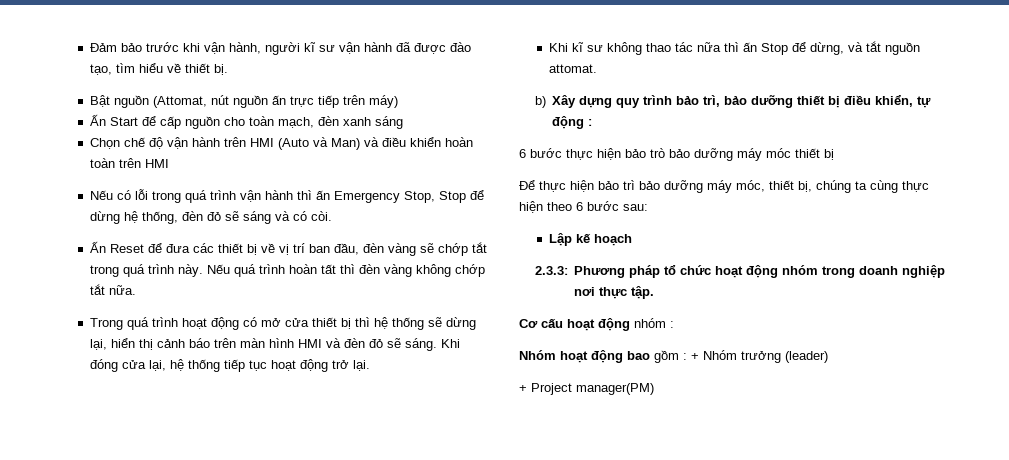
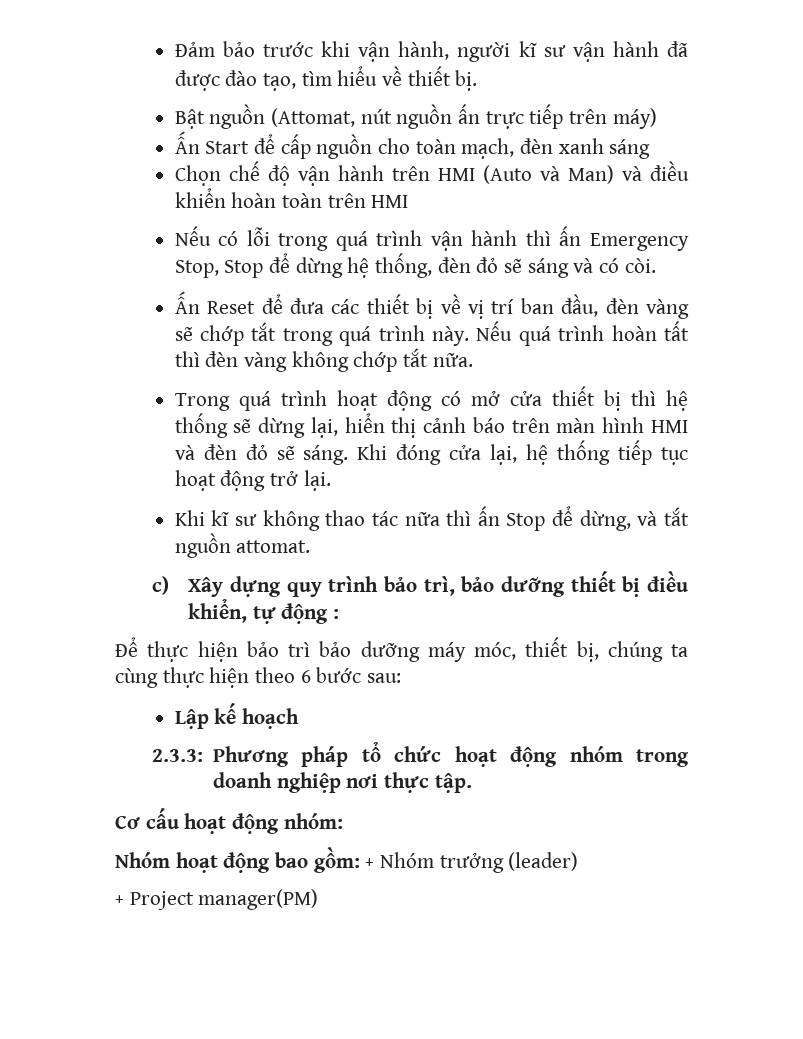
[534,96,546,108] b) -> [151,576,169,595] c)
[519,148,834,161] // 6 bước thực hiện bảo trò bảo dưỡng máy móc thiết bị -> (340, 613) none
[634,318,674,328] nhóm : -> [283,813,343,829] nhóm:
[654,350,687,363] gồm : -> [313,847,360,873] gồm:

